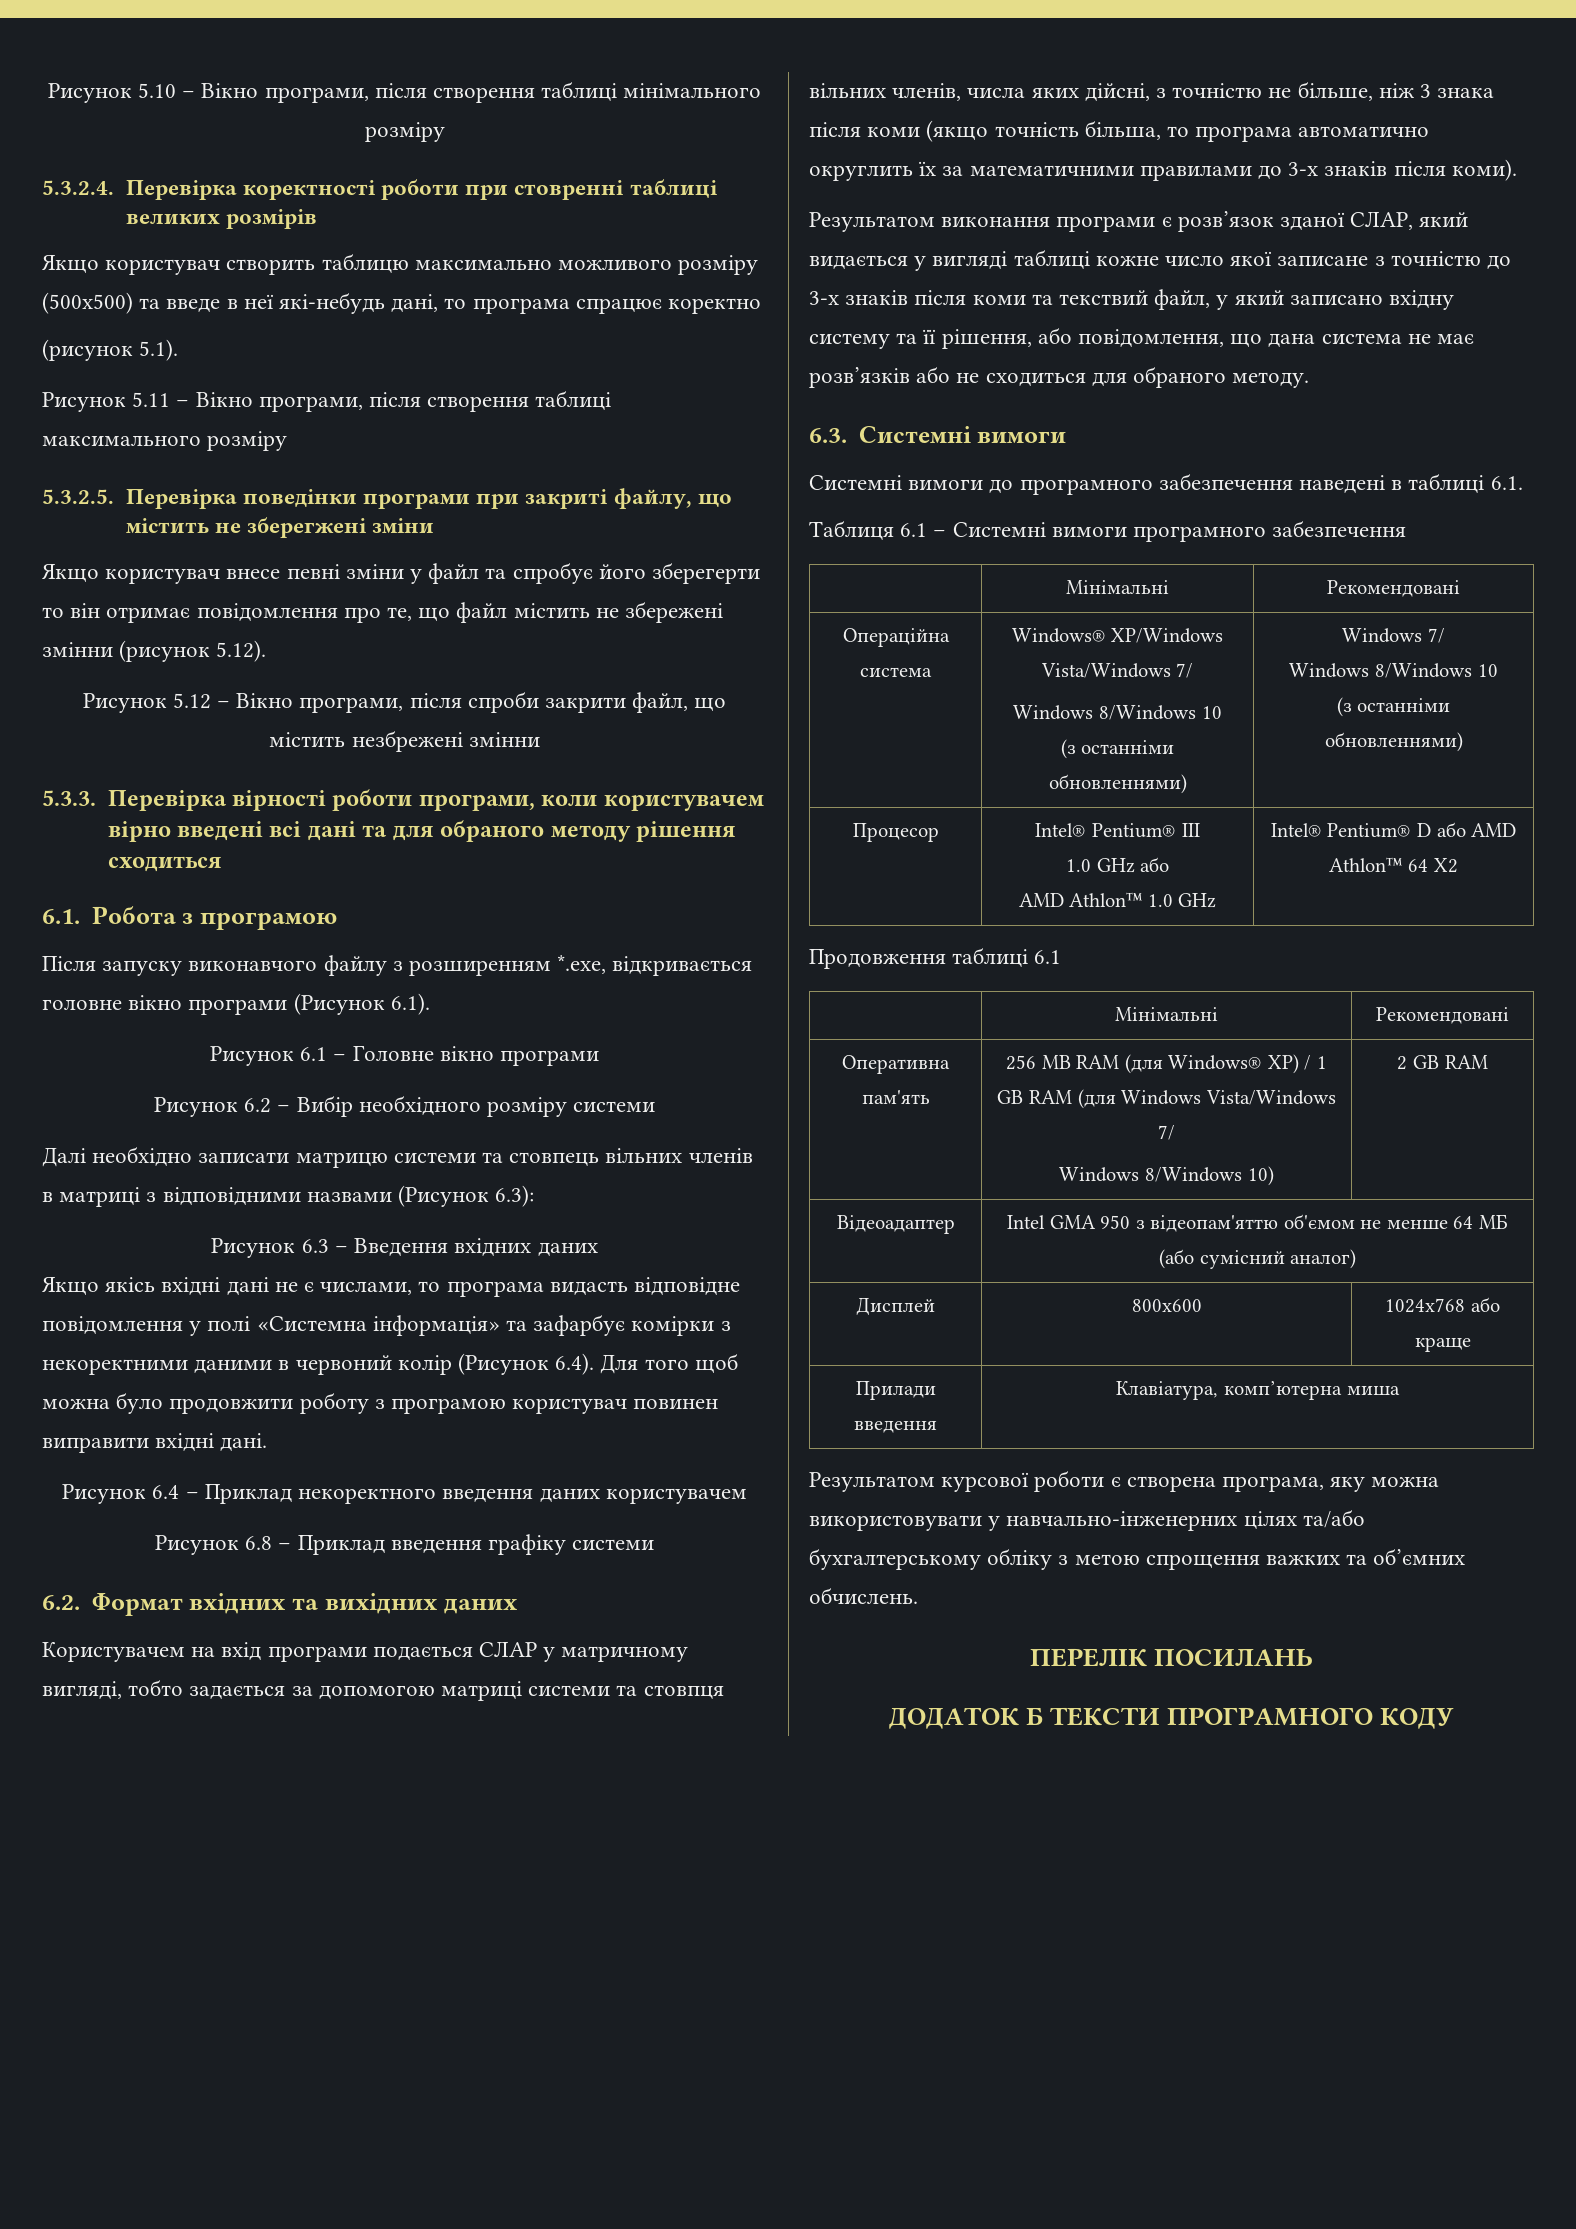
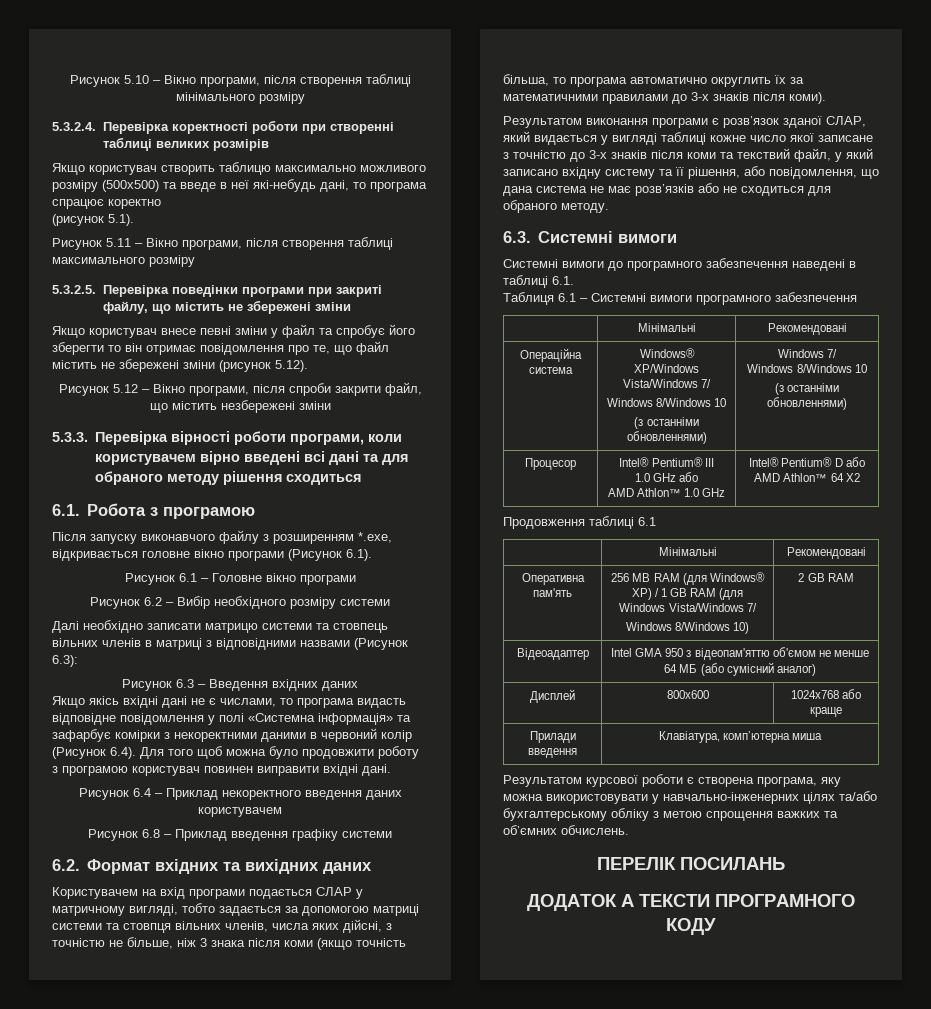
[514,180,625,200] стовренні -> [329,122,394,134] створенні
[246,517,367,538] зберегжені -> [246,300,311,314] збережені
[652,562,761,584] зберегерти -> [52,342,104,355] зберегти
[42,642,113,657] змінни -> [183,360,215,369] зміни
[351,730,540,752] незбрежені змінни -> [220,400,331,413] незбережені зміни
[1025,1707,1043,1725] Б -> [621,894,634,907] А

